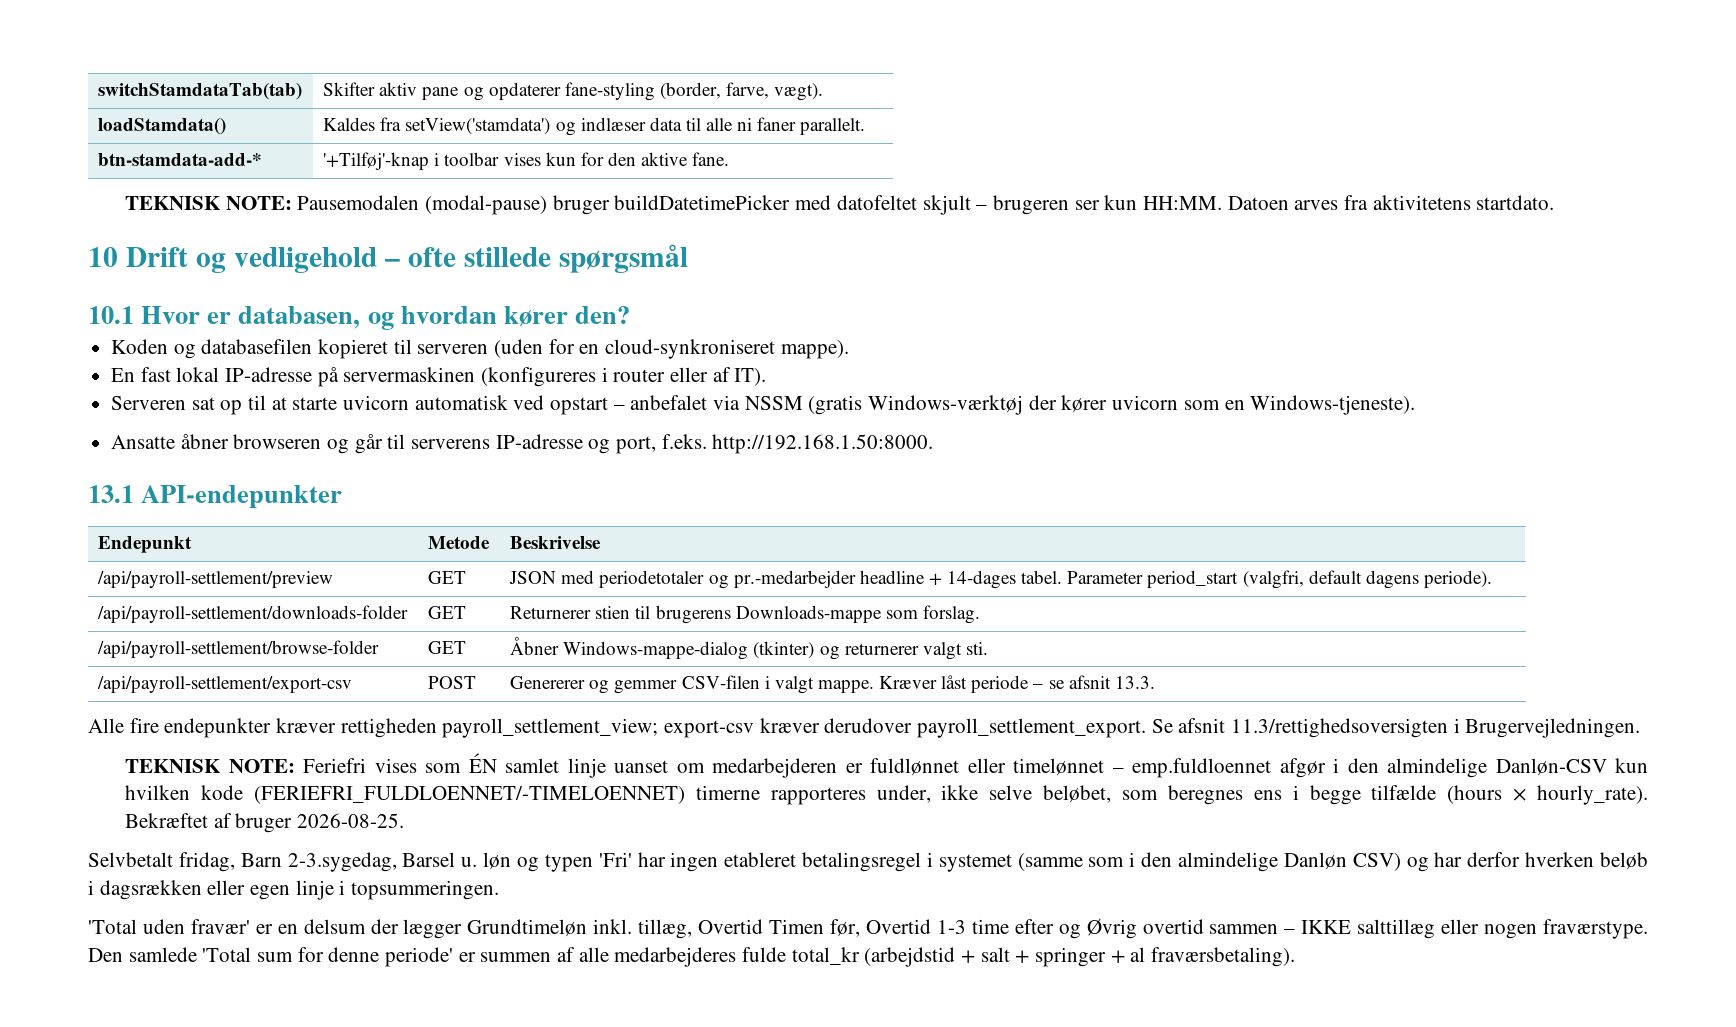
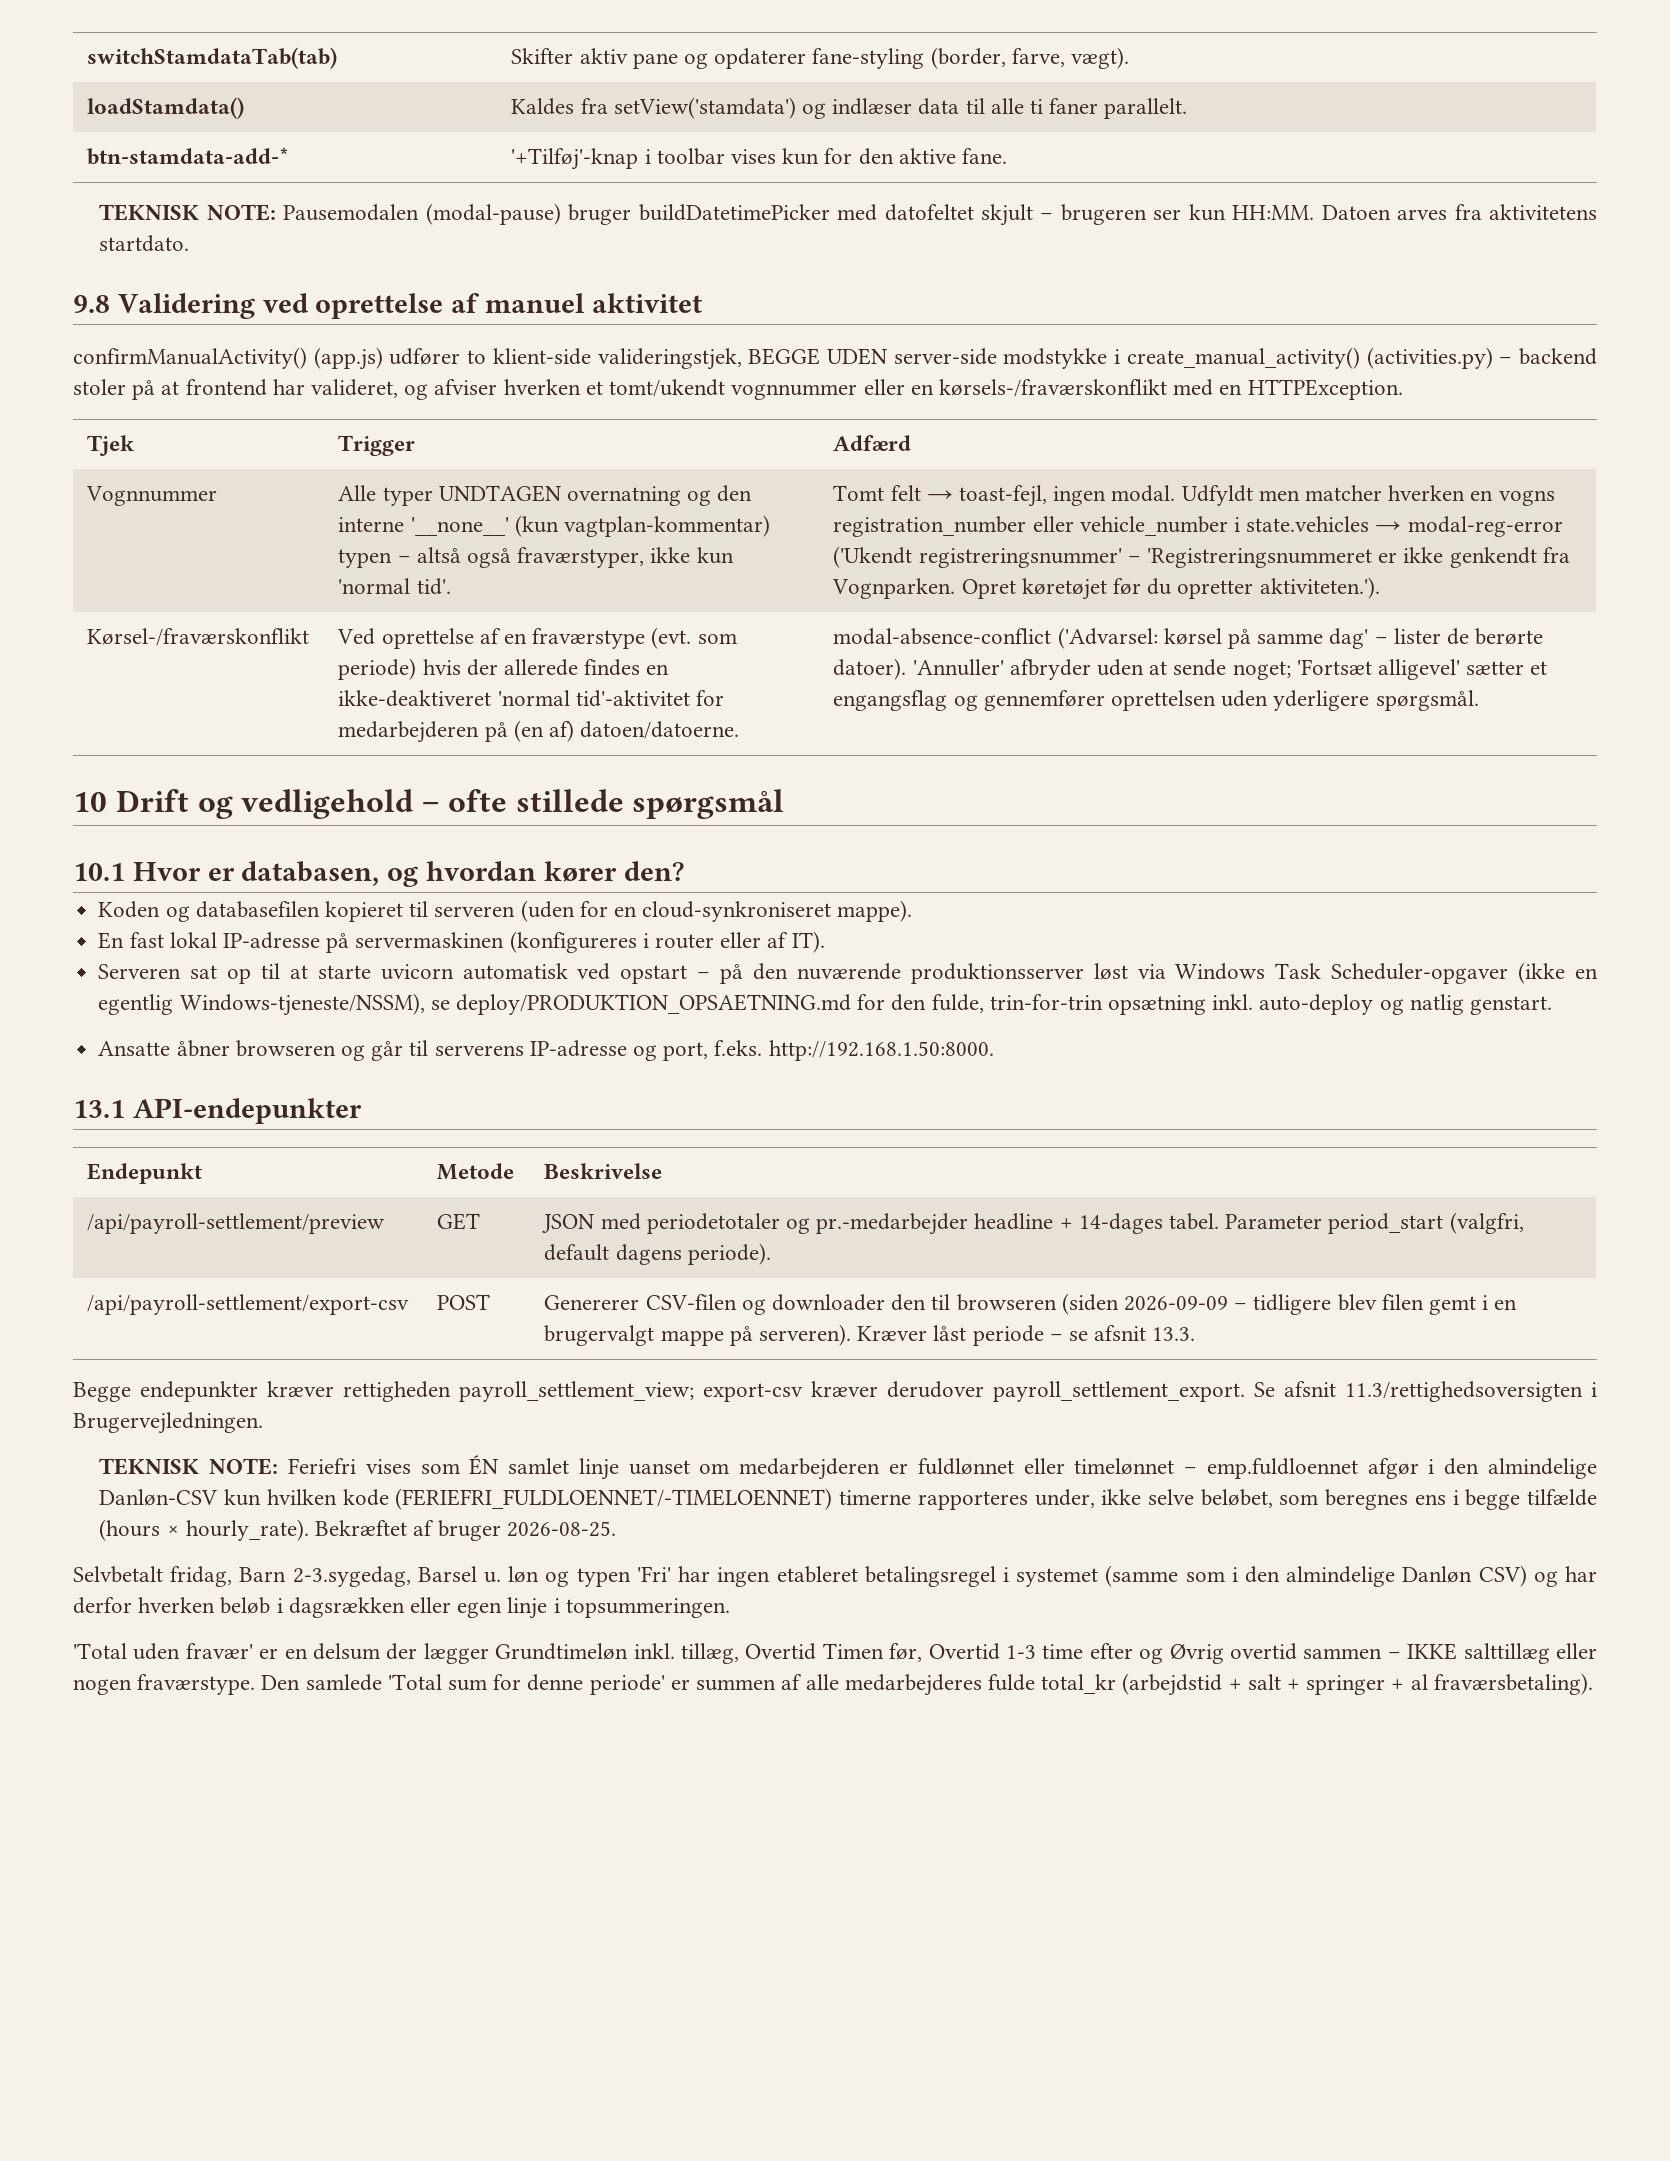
[737,118,753,131] ni -> [1029,99,1043,114] ti
(1555, 202) none -> [73,293,702,319] [73,347,1597,370] [73,379,1403,400] [87,435,135,456] [338,435,416,456] [833,435,912,451] [86,486,218,506] [338,485,753,506] [338,515,770,537] [338,547,734,568] [338,578,451,595] [833,485,1555,507] [833,516,1563,537] [833,546,1570,568] [832,577,1380,600] [87,628,310,646] [337,627,737,649] [338,658,670,680] [338,690,724,707] [338,720,740,743] [833,627,1544,649] [833,658,1548,680] [833,690,1479,711] // 9.8 Validering ved oprettelse af manuel aktivitet // confirmManualActivity() (app.js) udfører to klient-side valideringstjek, BEGGE UDEN server-side modstykke i create_manual_activity() (activities.py) – backend stoler på at frontend har valideret, og afviser hverken et tomt/ukendt vognnummer eller en kørsels-/fraværskonflikt med en HTTPException. // Tjek | Trigger | Adfærd // Vognnummer | Alle typer UNDTAGEN overnatning og den interne '__none__' (kun vagtplan-kommentar) typen – altså også fraværstyper, ikke kun 'normal tid'. | Tomt felt → toast-fejl, ingen modal. Udfyldt men matcher hverken en vogns registration_number eller vehicle_number i state.vehicles → modal-reg-error ('Ukendt registreringsnummer' – 'Registreringsnummeret er ikke genkendt fra Vognparken. Opret køretøjet før du opretter aktiviteten.'). // Kørsel-/fraværskonflikt | Ved oprettelse af en fraværstype (evt. som periode) hvis der allerede findes en ikke-deaktiveret 'normal tid'-aktivitet for medarbejderen på (en af) datoen/datoerne. | modal-absence-conflict ('Advarsel: kørsel på samme dag' – lister de berørte datoer). 'Annuller' afbryder uden at sende noget; 'Fortsæt alligevel' sætter et engangsflag og gennemfører oprettelsen uden yderligere spørgsmål.
[630,395,1416,415] anbefalet via NSSM (gratis Windows-værktøj der kører uvicorn som en Windows-tjeneste). -> [720,962,1598,984] [98,993,1553,1016] på den nuværende produktionsserver løst via Windows Task Scheduler-opgaver (ikke en egentlig Windows-tjeneste/NSSM), se deploy/PRODUKTION_OPSAETNING.md for den fulde, trin-for-trin opsætning inkl. auto-deploy og natlig genstart.
[97,605,409,623] [428,606,467,619] [510,605,980,624] [97,640,380,658] [428,641,467,654] [510,637,988,660] [97,676,353,693] [428,676,477,689] [510,675,874,694] /api/payroll-settlement/downloads-folder | GET | Returnerer stien til brugerens Downloads-mappe som forslag. // /api/payroll-settlement/browse-folder | GET | Åbner Windows-mappe-dialog (tkinter) og returnerer valgt sti. // /api/payroll-settlement/export-csv | POST | Genererer og gemmer CSV-filen i valgt mappe. -> [87,1294,410,1315] [437,1294,491,1310] [544,1293,1518,1315] [544,1324,851,1346] /api/payroll-settlement/export-csv | POST | Genererer CSV-filen og downloader den til browseren (siden 2026-09-09 – tidligere blev filen gemt i en brugervalgt mappe på serveren).
[88,718,159,733] Alle fire -> [73,1382,131,1402] Begge

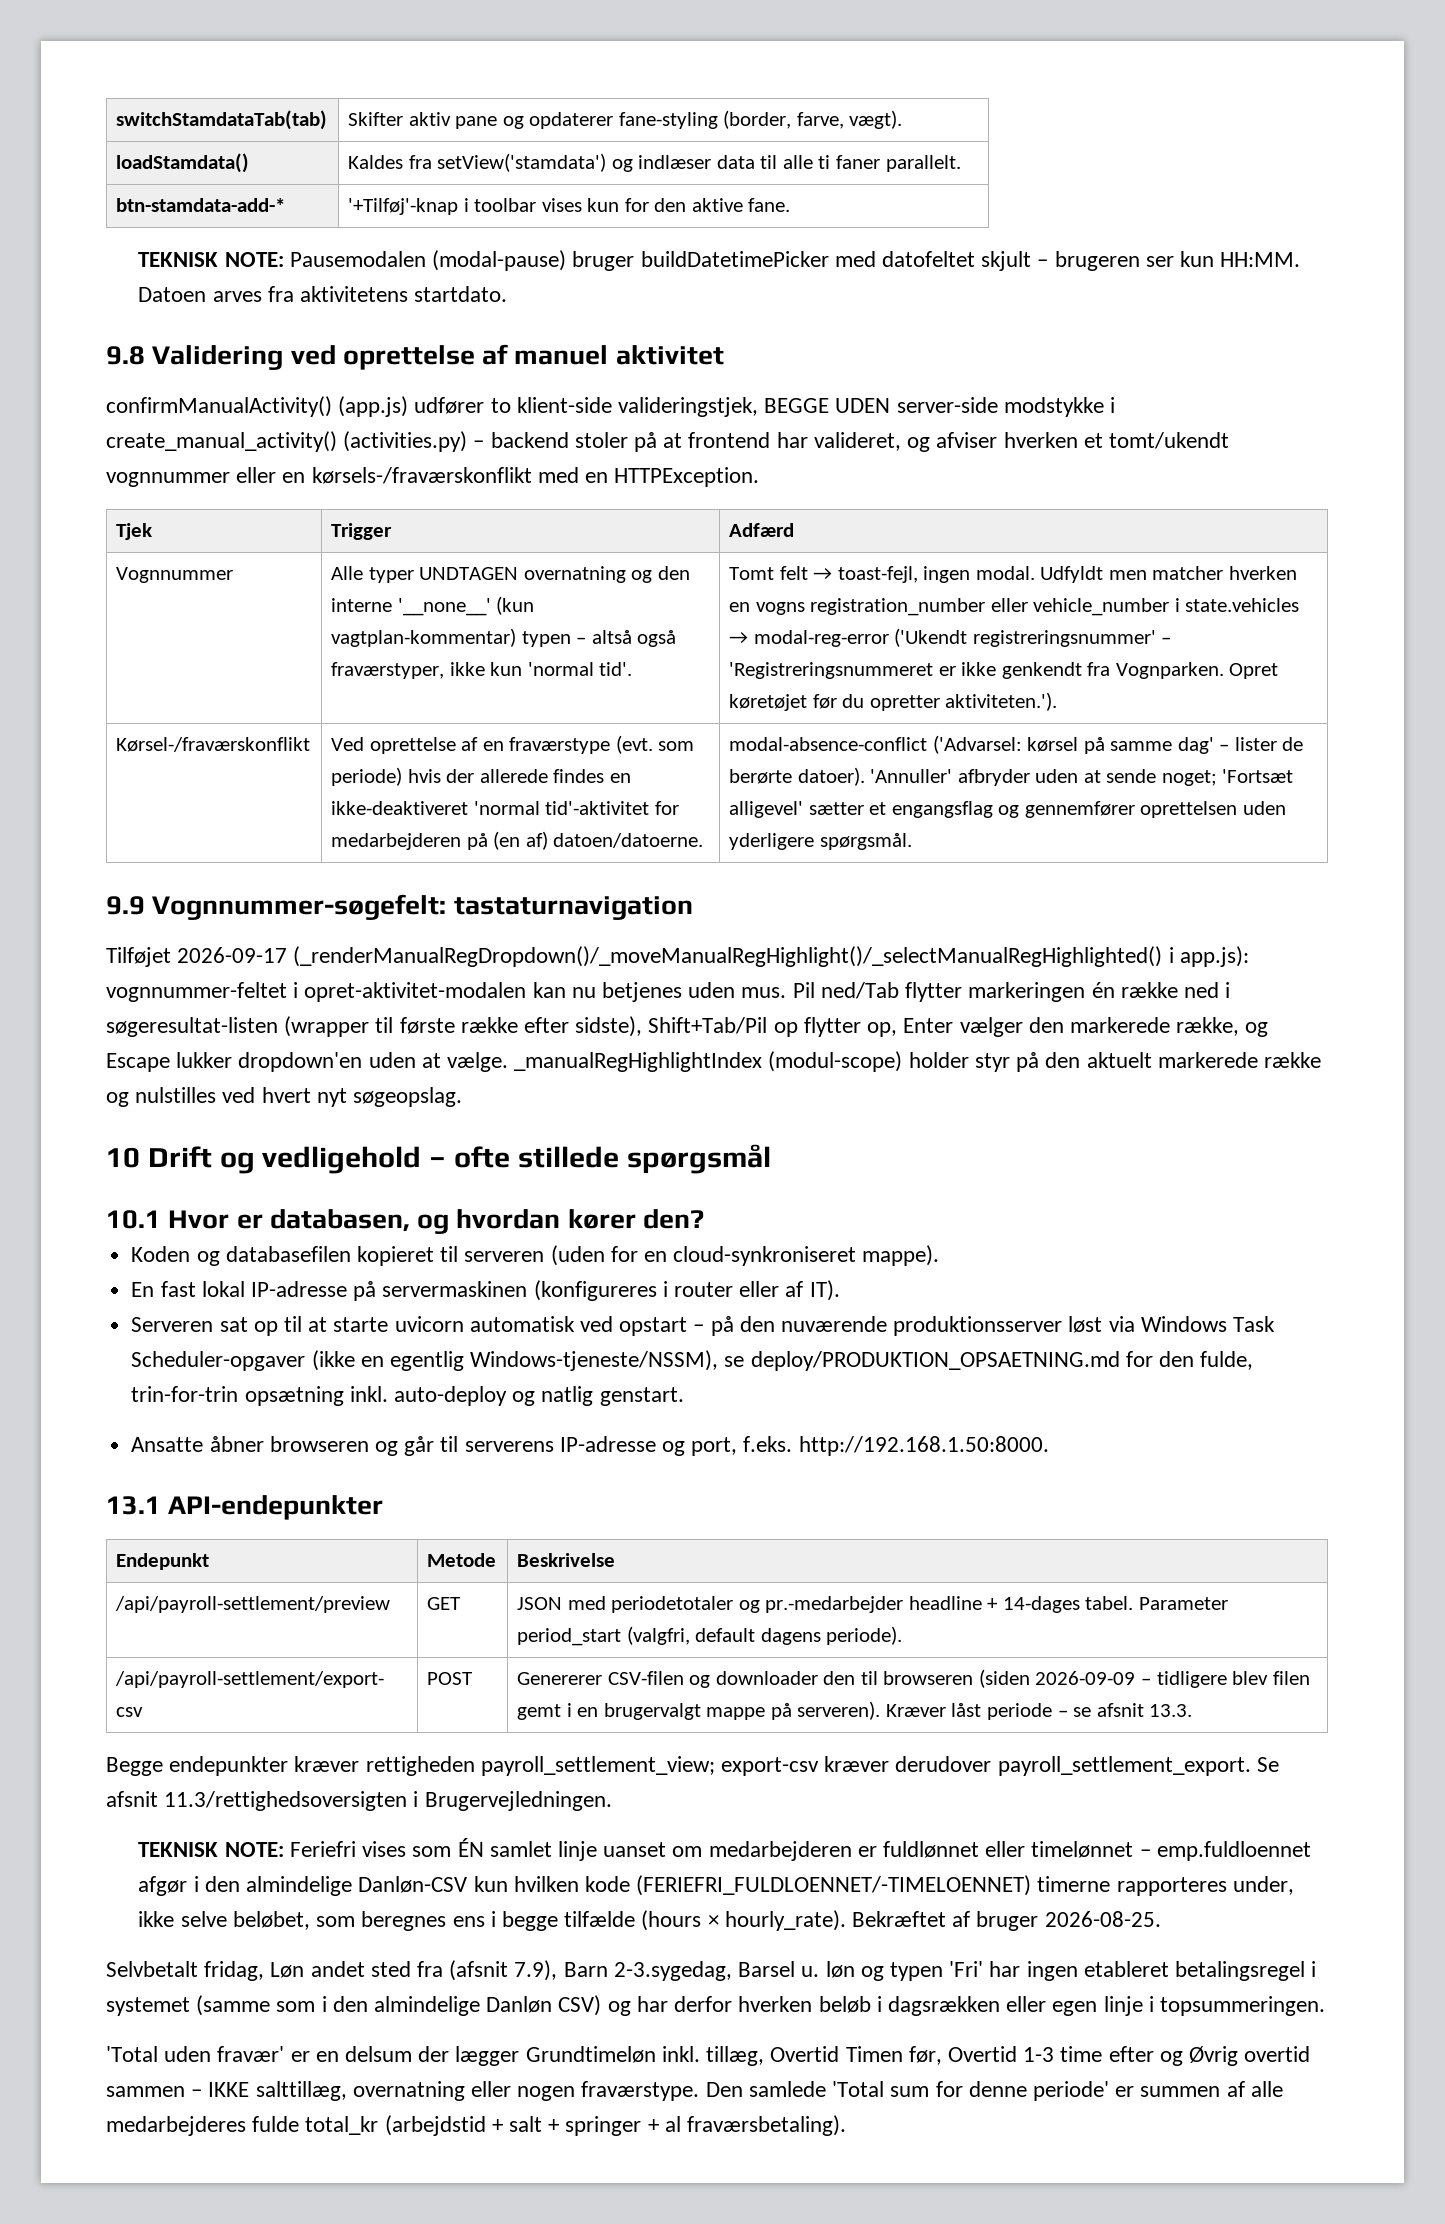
(1479, 700) none -> [106,894,693,920] [106,946,1249,967] [106,982,1231,1002] [106,1016,1269,1037] [106,1051,1321,1072] [106,1087,463,1107] // 9.9 Vognnummer-søgefelt: tastaturnavigation // Tilføjet 2026-09-17 (_renderManualRegDropdown()/_moveManualRegHighlight()/_selectManualRegHighlighted() i app.js): vognnummer-feltet i opret-aktivitet-modalen kan nu betjenes uden mus. Pil ned/Tab flytter markeringen én række ned i søgeresultat-listen (wrapper til første række efter sidste), Shift+Tab/Pil op flytter op, Enter vælger den markerede række, og Escape lukker dropdown'en uden at vælge. _manualRegHighlightIndex (modul-scope) holder styr på den aktuelt markerede række og nulstilles ved hvert nyt søgeopslag.
(233, 1576) none -> [270,1960,558,1981] Løn andet sted fra (afsnit 7.9),
[1463,1643,1550,1664] salttillæg -> [255,2081,465,2101] salttillæg, overnatning

